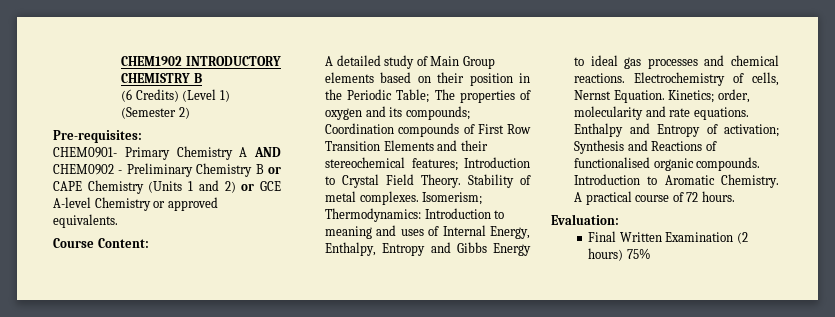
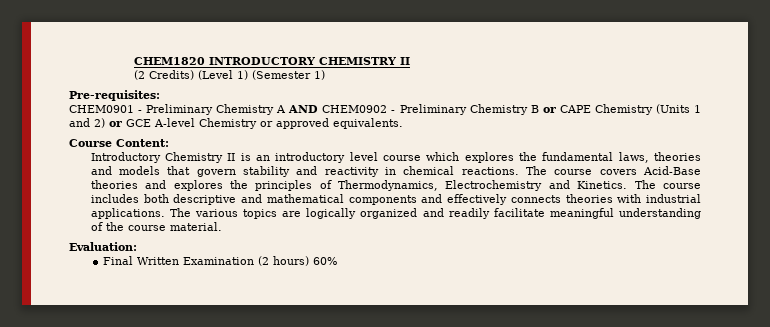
[121,56,183,66] CHEM1902 -> [134,57,206,65] CHEM1820
[193,73,202,83] [121,89,133,102] B // (6 -> [400,57,411,65] [134,70,146,80] II // (2
[178,107,190,119] 2) -> [314,70,326,80] 1)
[53,147,170,160] CHEM0901- Primary -> [69,104,214,115] CHEM0901 - Preliminary
[324,55,495,69] [324,72,530,86] [324,89,531,103] [324,106,470,120] [324,123,531,137] [324,140,488,151] [324,157,530,171] [324,174,531,188] [324,191,483,205] [324,208,505,222] [324,225,530,239] [324,242,531,256] [573,55,779,69] [573,72,779,86] [573,89,750,103] [573,106,749,120] [573,123,779,137] [573,140,717,154] [573,157,761,171] [573,174,779,188] [573,191,735,205] A detailed study of Main Group elements based on their position in the Periodic Table; The properties of oxygen and its compounds; Coordination compounds of First Row Transition Elements and their stereochemical features; Introduction to Crystal Field Theory. Stability of metal complexes. Isomerism; Thermodynamics: Introduction to meaning and uses of Internal Energy, Enthalpy, Entropy and Gibbs Energy to ideal gas processes and chemical reactions. Electrochemistry of cells, Nernst Equation. Kinetics; order, molecularity and rate equations. Enthalpy and Entropy of activation; Synthesis and Reactions of functionalised organic compounds. Introduction to Aromatic Chemistry. A practical course of 72 hours. -> [90,152,701,163] [90,166,701,177] [90,180,701,191] [90,194,701,205] [90,208,701,219] [90,222,222,231] Introductory Chemistry II is an introductory level course which explores the fundamental laws, theories and models that govern stability and reactivity in chemical reactions. The course covers Acid-Base theories and explores the principles of Thermodynamics, Electrochemistry and Kinetics. The course includes both descriptive and mathematical components and effectively connects theories with industrial applications. The various topics are logically organized and readily facilitate meaningful understanding of the course material.
[626,248,651,259] 75% -> [312,257,337,265] 60%

